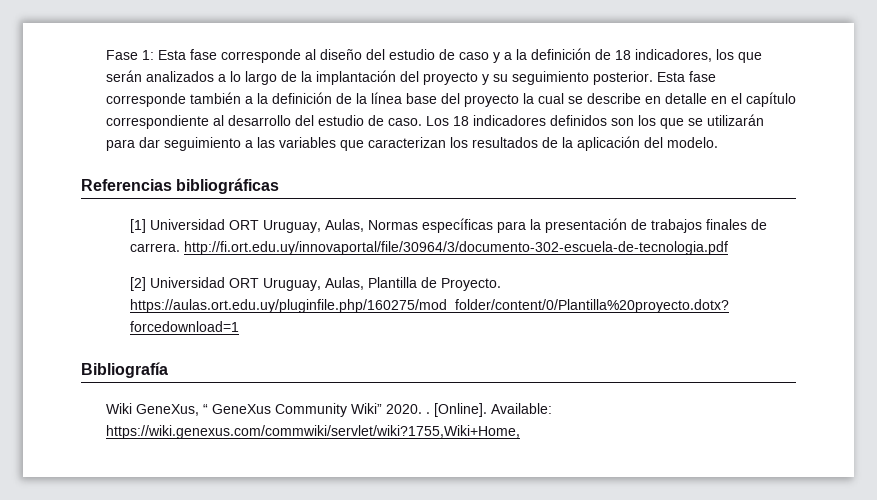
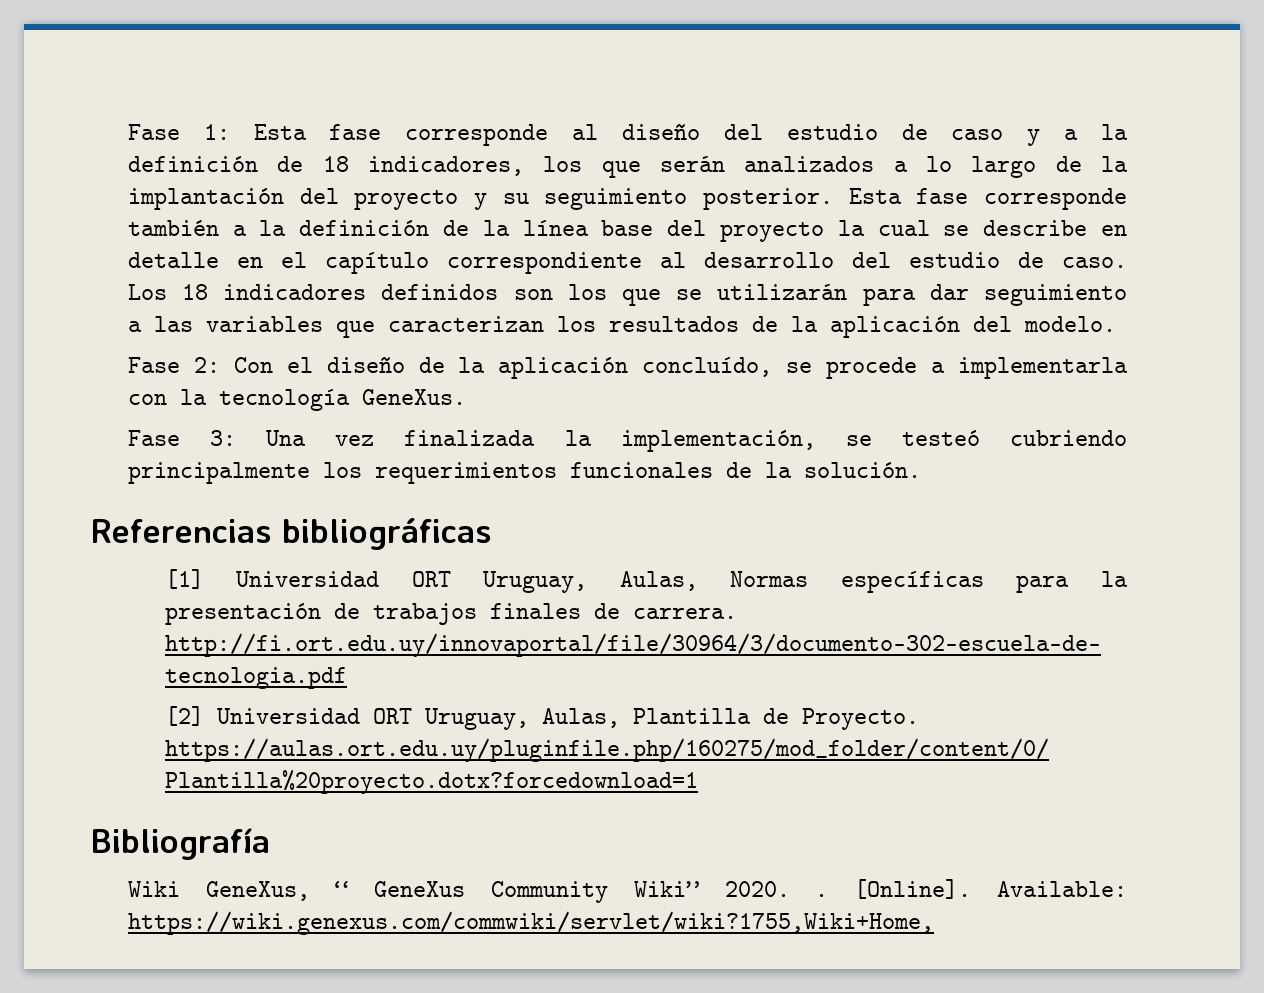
(718, 142) none -> [127,357,1128,379] [127,389,466,411] [127,430,1127,452] [127,462,921,484] // Fase 2: Con el diseño de la aplicación concluído, se procede a implementarla con la tecnología GeneXus. // Fase 3: Una vez finalizada la implementación, se testeó cubriendo principalmente los requerimientos funcionales de la solución.

